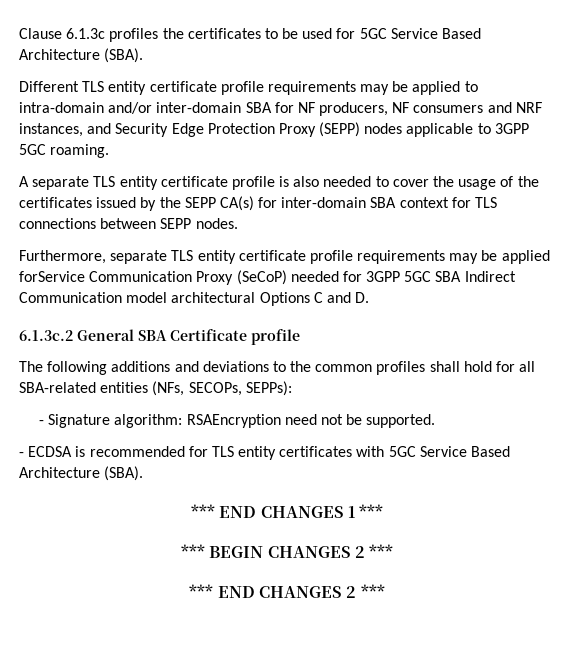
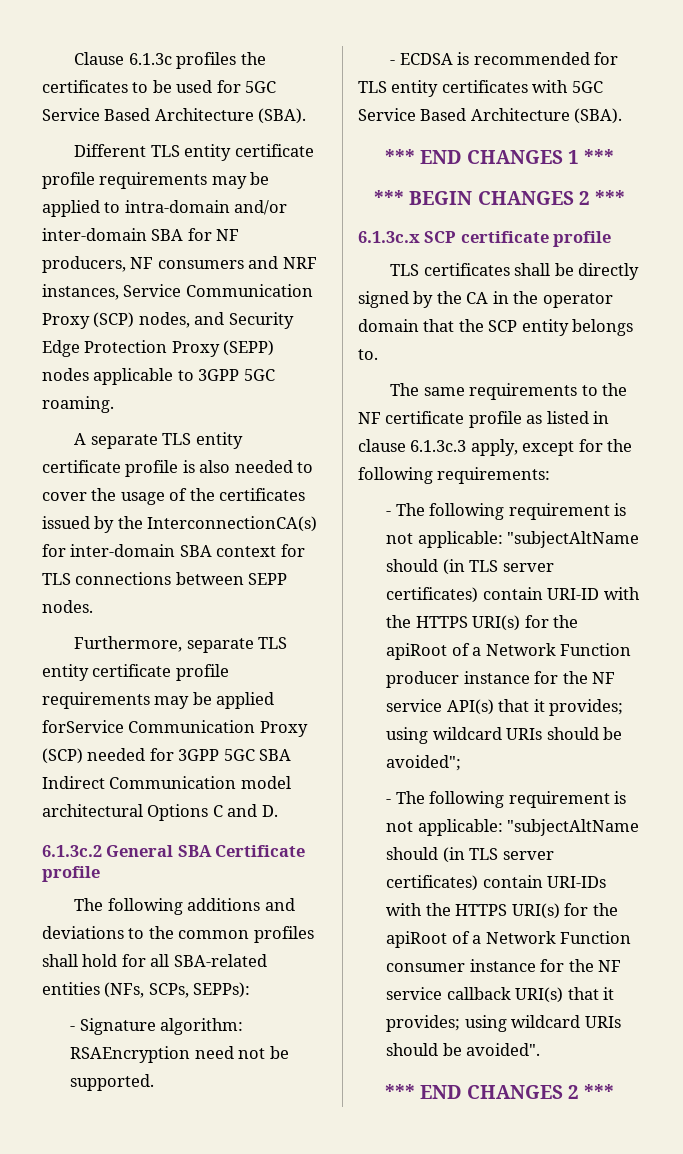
(83, 130) none -> [123,284,313,297] [42,312,190,329] Service Communication Proxy (SCP) nodes,
[184,196,254,211] SEPP CA(s) -> [147,516,318,532] InterconnectionCA(s)
[236,270,287,285] (SeCoP) -> [42,748,83,764] (SCP)
[188,382,242,396] SECOPs, -> [148,983,189,998] SCPs,
(394, 551) none -> [358,231,612,247] [390,263,640,280] [358,291,613,308] [358,319,634,336] [358,349,378,360] [390,383,628,400] [358,411,610,428] [358,439,633,456] [358,467,551,484] [386,503,627,520] [386,531,640,548] [386,559,554,575] [386,587,640,603] [386,615,579,631] [386,643,632,660] [386,671,616,688] [386,699,624,716] [386,727,623,744] [386,755,462,771] [386,791,627,808] [386,819,640,836] [386,847,554,863] [386,875,607,891] [386,903,618,919] [386,931,632,948] [386,959,622,972] [386,987,615,1003] [386,1015,621,1032] [386,1043,541,1056] // 6.1.3c.x SCP certificate profile // TLS certificates shall be directly signed by the CA in the operator domain that the SCP entity belongs to. // The same requirements to the NF certificate profile as listed in clause 6.1.3c.3 apply, except for the following requirements: // - The following requirement is not applicable: "subjectAltName should (in TLS server certificates) contain URI-ID with the HTTPS URI(s) for the apiRoot of a Network Function producer instance for the NF service API(s) that it provides; using wildcard URIs should be avoided"; // - The following requirement is not applicable: "subjectAltName should (in TLS server certificates) contain URI-IDs with the HTTPS URI(s) for the apiRoot of a Network Function consumer instance for the NF service callback URI(s) that it provides; using wildcard URIs should be avoided".

